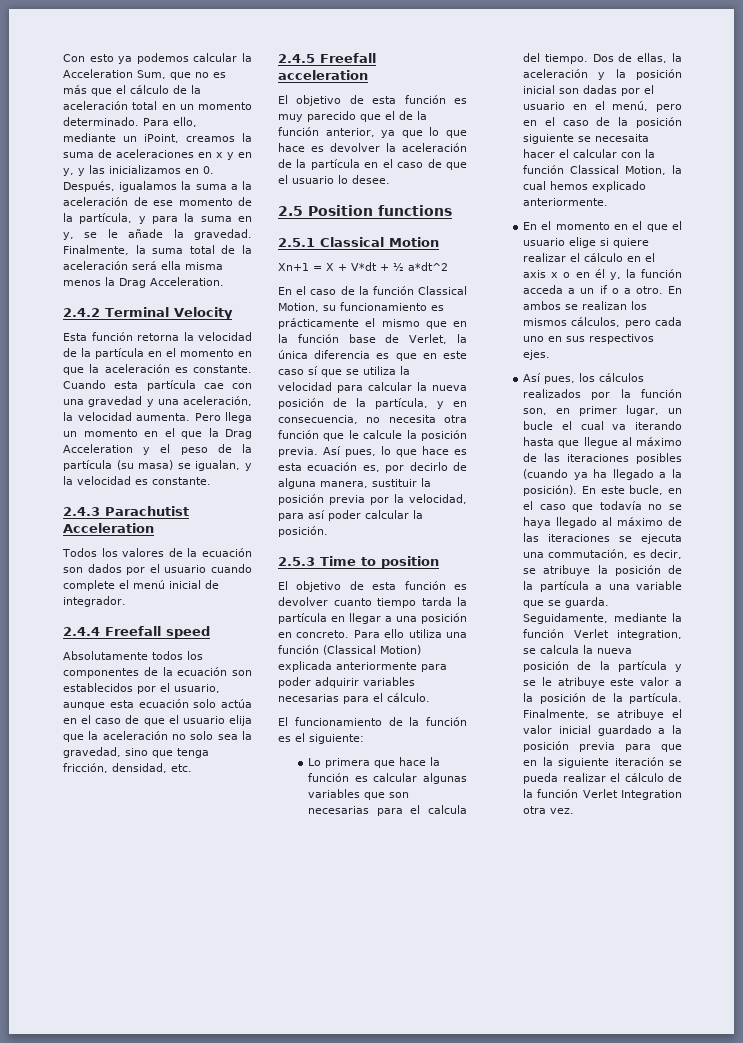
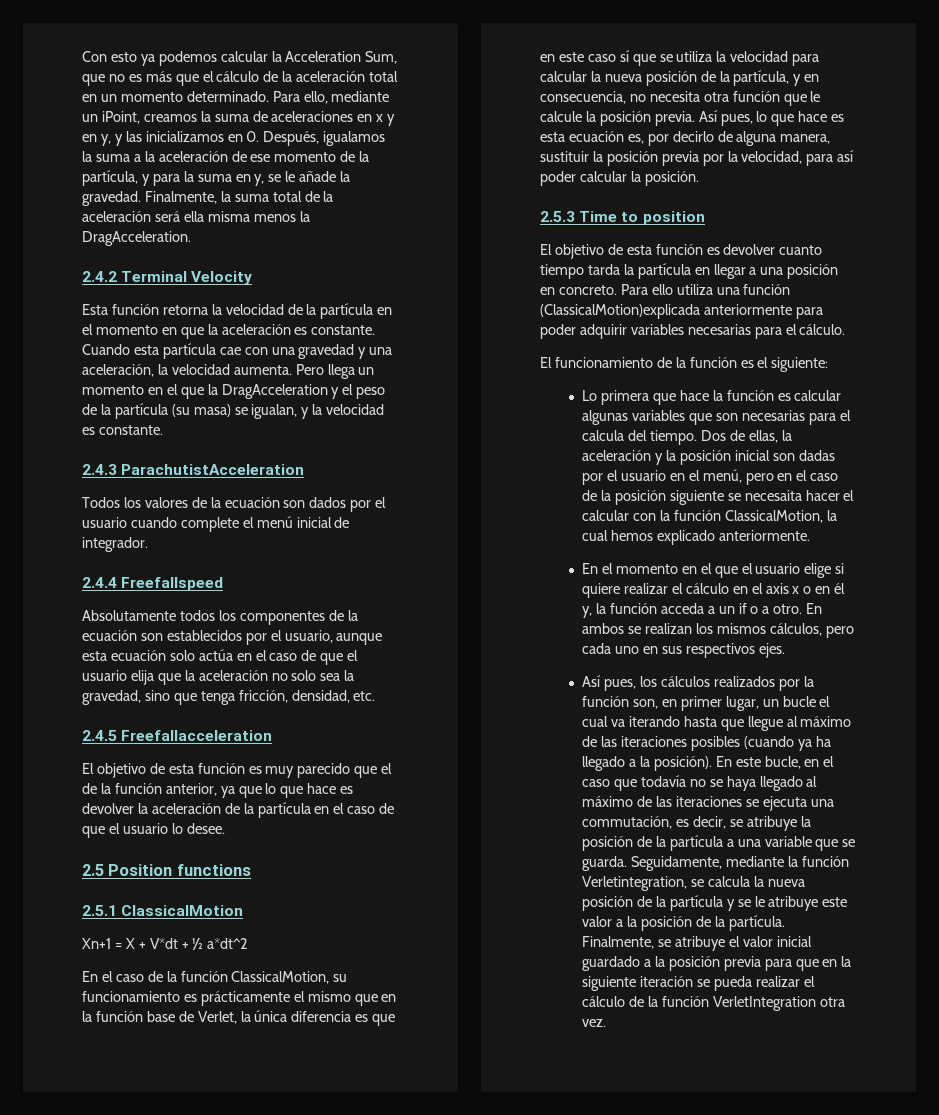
[119,277,224,288] Drag Acceleration. -> [82,231,191,246] DragAcceleration.
[225,429,252,439] [63,444,133,453] Drag Acceleration -> [221,384,328,399] DragAcceleration
[105,506,189,516] [63,523,154,533] Parachutist Acceleration -> [121,464,305,475] ParachutistAcceleration
[105,626,210,639] Freefall speed -> [121,577,224,591] Freefallspeed
[320,53,376,63] [278,70,368,80] Freefall acceleration -> [121,730,273,741] Freefallacceleration
[320,237,439,247] Classical Motion -> [121,905,244,916] ClassicalMotion
[418,286,467,295] [278,303,319,312] Classical Motion, -> [231,971,330,984] ClassicalMotion,
[323,645,421,655] [278,661,332,672] (Classical Motion) explicada -> [540,304,700,319] (ClassicalMotion)explicada
[570,165,667,175] Classical Motion, -> [724,510,823,523] ClassicalMotion,
[573,629,682,640] Verlet integration, -> [582,876,688,891] Verletintegration,
[582,789,682,800] Verlet Integration -> [712,996,816,1011] VerletIntegration

